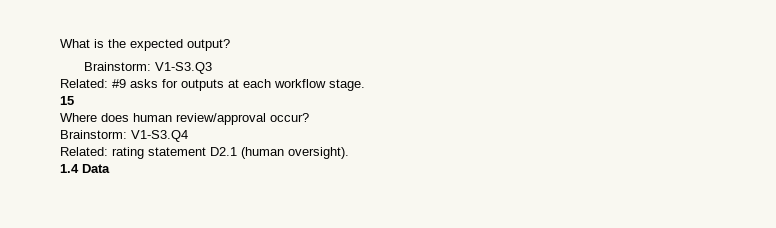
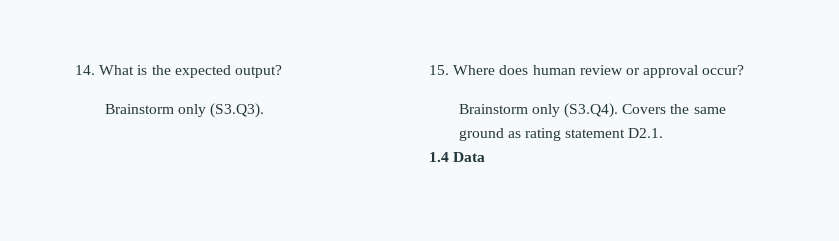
(60, 43) none -> [75,65,95,75] 14.
[84,62,213,74] [60,79,365,91] [60,96,74,105] [60,113,309,125] [60,130,188,142] [60,147,349,159] Brainstorm: V1‑S3.Q3 // Related: #9 asks for outputs at each workflow stage. // 15 // Where does human review/approval occur? // Brainstorm: V1‑S3.Q4 // Related: rating statement D2.1 (human oversight). -> [104,103,264,118] [429,65,745,78] [458,103,726,118] [458,128,664,141] Brainstorm only (S3.Q3). // 15. Where does human review or approval occur? // Brainstorm only (S3.Q4). Covers the same ground as rating statement D2.1.

